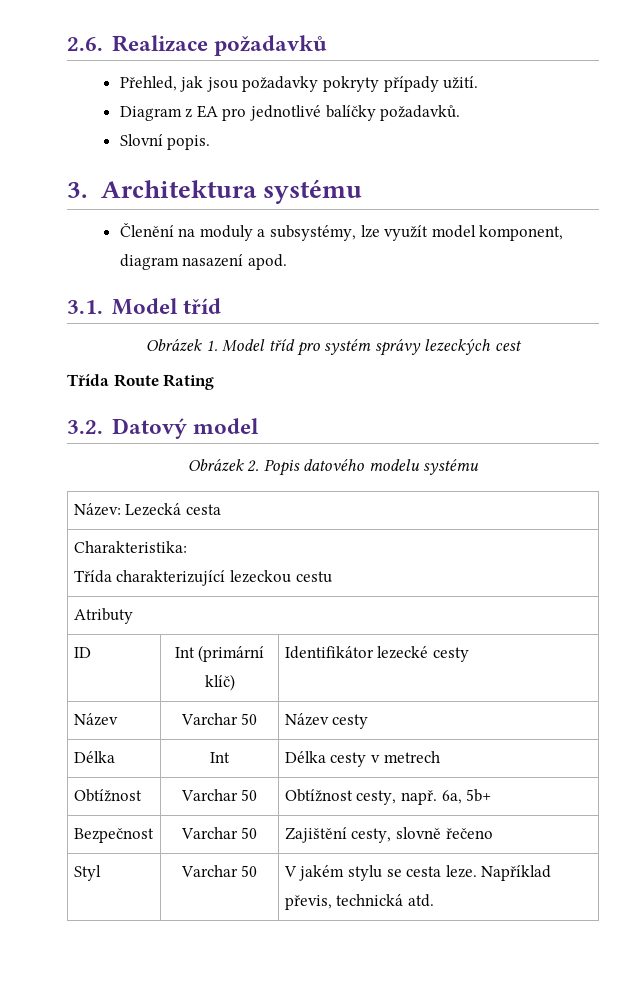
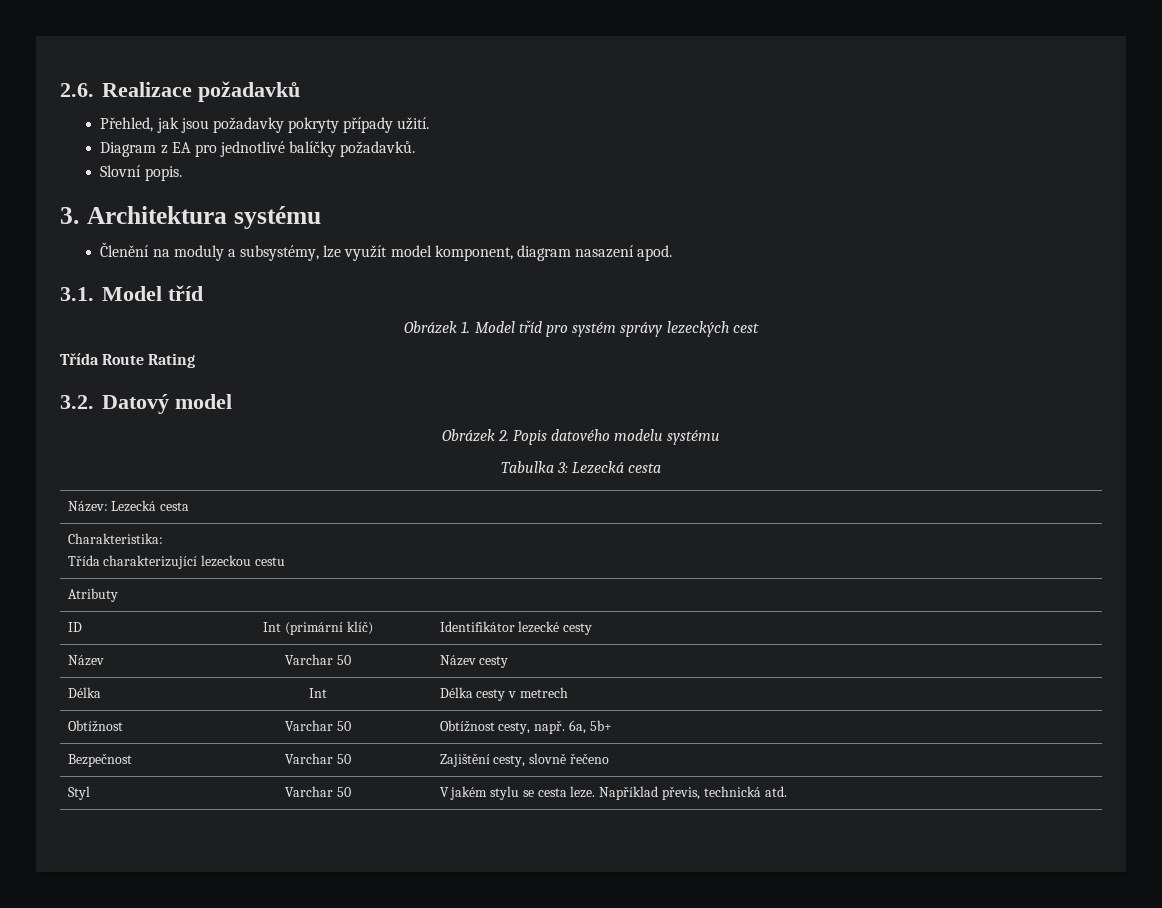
(480, 467) none -> [500,461,662,474] // Tabulka 3: Lezecká cesta

